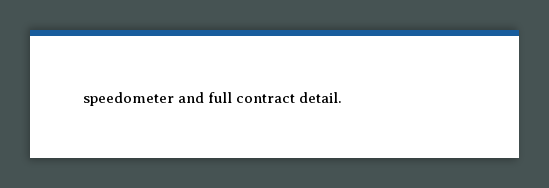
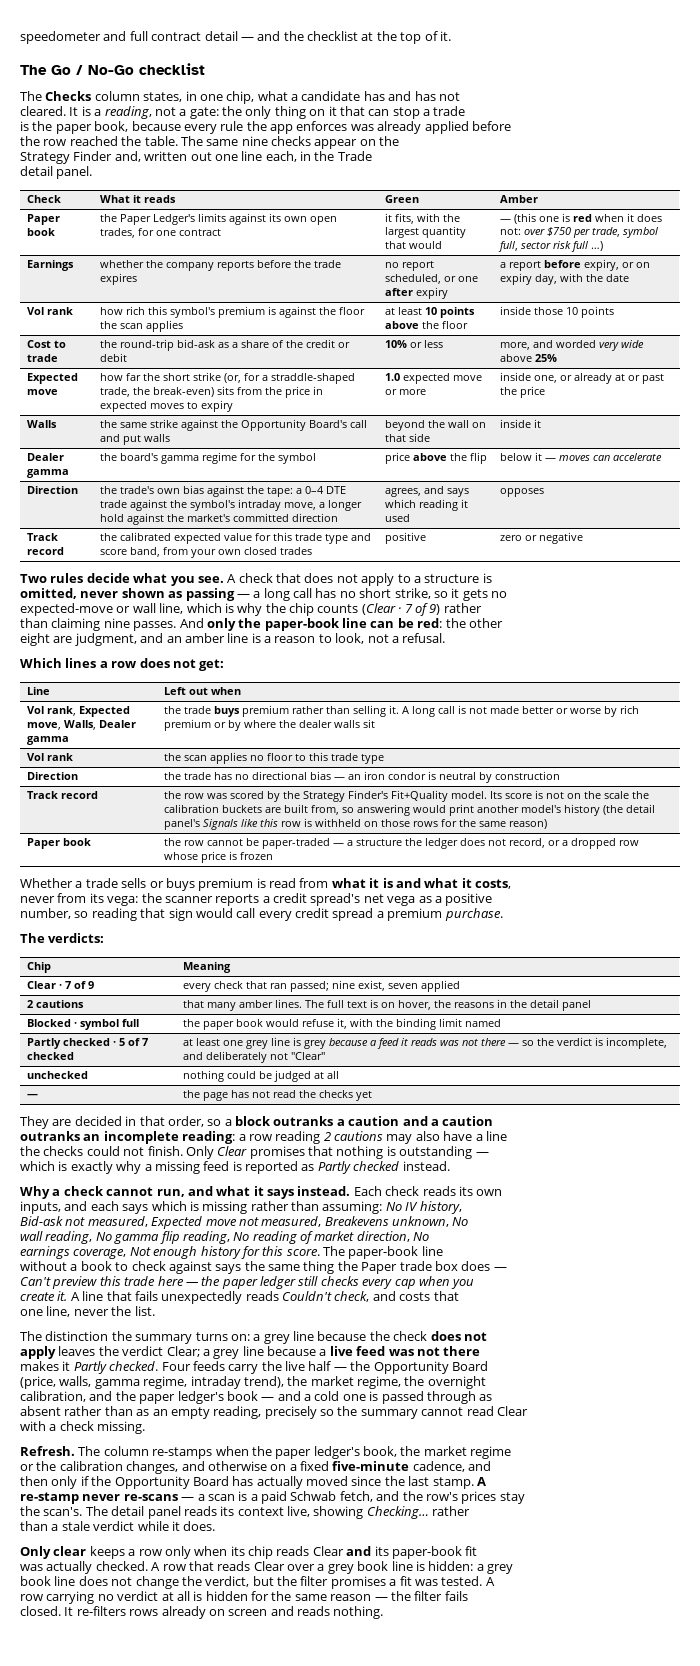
[299,92,343,103] detail. -> [204,31,451,44] [20,63,205,75] [20,91,460,104] [20,106,466,119] [20,121,511,134] [20,136,400,149] [20,151,372,164] [20,166,93,179] [26,195,61,203] [99,195,176,203] [384,195,419,203] [499,195,538,203] [26,214,60,225] [26,228,55,236] [99,213,337,225] [99,228,221,238] [384,213,460,224] [384,226,466,238] [384,241,442,249] [499,213,662,224] [499,227,658,238] [497,241,603,252] [26,260,74,271] [99,260,341,271] [99,273,137,285] [384,261,434,271] [384,274,478,284] [384,287,448,299] [499,259,650,271] [499,273,629,285] [26,307,73,315] [99,306,365,318] [99,320,183,332] [384,307,475,318] [384,321,468,329] [499,306,614,318] [26,340,66,348] [26,354,58,362] [99,339,350,351] [99,353,127,362] [384,340,443,348] [499,340,644,351] [499,354,557,362] [26,373,78,384] [26,389,58,395] [99,372,355,384] [99,386,323,398] [99,400,233,412] [384,373,482,384] [384,389,426,395] [499,372,664,384] [499,386,545,398] [26,420,57,428] [99,419,367,431] [99,434,170,445] [384,420,486,431] [384,433,430,442] [499,419,541,428] [26,453,64,461] [26,469,69,478] [99,452,316,464] [384,452,487,464] [499,452,662,461] [26,486,78,494] [99,485,346,497] [99,499,362,511] [99,513,338,525] [384,486,469,497] [384,499,468,511] [384,514,410,522] [499,488,544,497] [26,533,58,541] [26,547,64,555] [99,532,371,544] [99,547,312,558] [384,532,426,544] [499,532,583,544] [20,573,492,586] [20,588,507,601] [20,603,482,616] [20,618,503,631] [20,633,446,646] [20,658,225,671] [26,687,50,695] [163,687,241,695] [26,706,130,717] [26,720,136,730] [26,736,69,745] [163,705,639,717] [163,719,375,731] [26,753,73,761] [163,752,384,764] [26,772,78,780] [163,771,560,783] [26,791,98,799] [163,790,649,802] [163,804,655,816] [163,818,547,830] [26,838,91,849] [163,838,639,849] [163,851,273,863] [20,878,511,891] [20,893,493,906] [20,908,503,921] [20,933,105,943] [26,962,51,973] [182,962,231,973] [26,981,94,989] [182,980,460,992] [26,1000,84,1008] [182,999,591,1011] [26,1019,139,1030] [182,1018,501,1030] [26,1038,148,1049] [26,1052,74,1060] [182,1037,667,1049] [182,1051,325,1063] [26,1071,88,1079] [182,1070,339,1082] [26,1094,38,1098] [182,1090,372,1101] [20,1116,494,1129] [20,1131,507,1144] [20,1146,489,1159] [20,1161,450,1174] [20,1186,503,1199] [20,1201,462,1214] [20,1216,469,1229] [20,1231,430,1244] [20,1246,443,1259] [20,1261,507,1274] [20,1276,475,1289] [20,1291,459,1304] [20,1306,155,1317] [20,1331,487,1344] [20,1346,481,1359] [20,1361,488,1374] [20,1376,486,1389] [20,1391,493,1404] [20,1406,528,1419] [20,1421,146,1434] [20,1446,512,1459] [20,1461,492,1474] [20,1476,486,1489] [20,1491,525,1504] [20,1506,471,1519] [20,1521,216,1531] [20,1546,478,1559] [20,1561,513,1574] [20,1576,495,1589] [20,1591,468,1604] [20,1606,384,1619] detail — and the checklist at the top of it. // The Go / No-Go checklist // The Checks column states, in one chip, what a candidate has and has not // cleared. It is a reading, not a gate: the only thing on it that can stop a trade // is the paper book, because every rule the app enforces was already applied before // the row reached the table. The same nine checks appear on the // Strategy Finder and, written out one line each, in the Trade // detail panel. // Check | What it reads | Green | Amber // Paper book | the Paper Ledger's limits against its own open trades, for one contract | it fits, with the largest quantity that would | — (this one is red when it does not: over $750 per trade, symbol full, sector risk full …) // Earnings | whether the company reports before the trade expires | no report scheduled, or one after expiry | a report before expiry, or on expiry day, with the date // Vol rank | how rich this symbol's premium is against the floor the scan applies | at least 10 points above the floor | inside those 10 points // Cost to trade | the round-trip bid-ask as a share of the credit or debit | 10% or less | more, and worded very wide above 25% // Expected move | how far the short strike (or, for a straddle-shaped trade, the break-even) sits from the price in expected moves to expiry | 1.0 expected move or more | inside one, or already at or past the price // Walls | the same strike against the Opportunity Board's call and put walls | beyond the wall on that side | inside it // Dealer gamma | the board's gamma regime for the symbol | price above the flip | below it — moves can accelerate // Direction | the trade's own bias against the tape: a 0–4 DTE trade against the symbol's intraday move, a longer hold against the market's committed direction | agrees, and says which reading it used | opposes // Track record | the calibrated expected value for this trade type and score band, from your own closed trades | positive | zero or negative // Two rules decide what you see. A check that does not apply to a structure is // omitted, never shown as passing — a long call has no short strike, so it gets no // expected-move or wall line, which is why the chip counts (Clear · 7 of 9) rather // than claiming nine passes. And only the paper-book line can be red: the other // eight are judgment, and an amber line is a reason to look, not a refusal. // Which lines a row does not get: // Line | Left out when // Vol rank, Expected move, Walls, Dealer gamma | the trade buys premium rather than selling it. A long call is not made better or worse by rich premium or by where the dealer walls sit // Vol rank | the scan applies no floor to this trade type // Direction | the trade has no directional bias — an iron condor is neutral by construction // Track record | the row was scored by the Strategy Finder's Fit+Quality model. Its score is not on the scale the calibration buckets are built from, so answering would print another model's history (the detail panel's Signals like this row is withheld on those rows for the same reason) // Paper book | the row cannot be paper-traded — a structure the ledger does not record, or a dropped row whose price is frozen // Whether a trade sells or buys premium is read from what it is and what it costs, // never from its vega: the scanner reports a credit spread's net vega as a positive // number, so reading that sign would call every credit spread a premium purchase. // The verdicts: // Chip | Meaning // Clear · 7 of 9 | every check that ran passed; nine exist, seven applied // 2 cautions | that many amber lines. The full text is on hover, the reasons in the detail panel // Blocked · symbol full | the paper book would refuse it, with the binding limit named // Partly checked · 5 of 7 checked | at least one grey line is grey because a feed it reads was not there — so the verdict is incomplete, and deliberately not "Clear" // unchecked | nothing could be judged at all // — | the page has not read the checks yet // They are decided in that order, so a block outranks a caution and a caution // outranks an incomplete reading: a row reading 2 cautions may also have a line // the checks could not finish. Only Clear promises that nothing is outstanding — // which is exactly why a missing feed is reported as Partly checked instead. // Why a check cannot run, and what it says instead. Each check reads its own // inputs, and each says which is missing rather than assuming: No IV history, // Bid-ask not measured, Expected move not measured, Breakevens unknown, No // wall reading, No gamma flip reading, No reading of market direction, No // earnings coverage, Not enough history for this score. The paper-book line // without a book to check against says the same thing the Paper trade box does — // Can't preview this trade here — the paper ledger still checks every cap when you // create it. A line that fails unexpectedly reads Couldn't check, and costs that // one line, never the list. // The distinction the summary turns on: a grey line because the check does not // apply leaves the verdict Clear; a grey line because a live feed was not there // makes it Partly checked. Four feeds carry the live half — the Opportunity Board // (price, walls, gamma regime, intraday trend), the market regime, the overnight // calibration, and the paper ledger's book — and a cold one is passed through as // absent rather than as an empty reading, precisely so the summary cannot read Clear // with a check missing. // Refresh. The column re-stamps when the paper ledger's book, the market regime // or the calibration changes, and otherwise on a fixed five-minute cadence, and // then only if the Opportunity Board has actually moved since the last stamp. A // re-stamp never re-scans — a scan is a paid Schwab fetch, and the row's prices stay // the scan's. The detail panel reads its context live, showing Checking… rather // than a stale verdict while it does. // Only clear keeps a row only when its chip reads Clear and its paper-book fit // was actually checked. A row that reads Clear over a grey book line is hidden: a grey // book line does not change the verdict, but the filter promises a fit was tested. A // row carrying no verdict at all is hidden for the same reason — the filter fails // closed. It re-filters rows already on screen and reads nothing.

